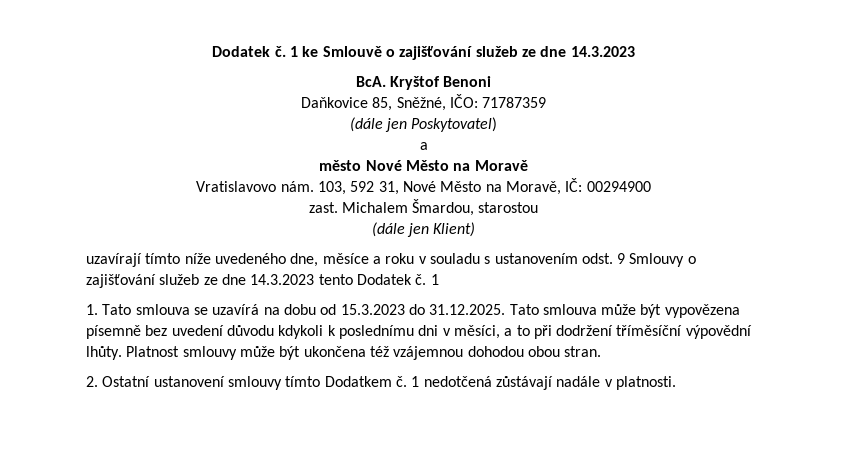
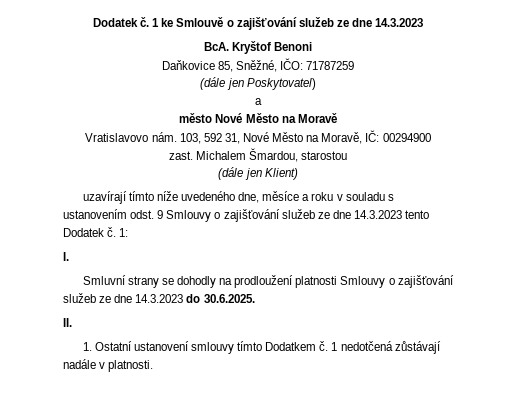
[482,97,547,108] 71787359 -> [306,61,355,70] 71787259
[430,274,439,285] [86,304,740,318] [86,325,752,339] [86,346,602,360] [86,376,98,387] 1 // 1. Tato smlouva se uzavírá na dobu od 15.3.2023 do 31.12.2025. Tato smlouva může být vypovězena písemně bez uvedení důvodu kdykoli k poslednímu dni v měsíci, a to při dodržení tříměsíční výpovědní lhůty. Platnost smlouvy může být ukončena též vzájemnou dohodou obou stran. // 2. -> [119,228,129,237] [63,252,69,261] [82,275,454,288] [63,293,255,303] [63,318,72,327] [82,342,92,351] 1: // I. // Smluvní strany se dohodly na prodloužení platnosti Smlouvy o zajišťování služeb ze dne 14.3.2023 do 30.6.2025. // II. // 1.

